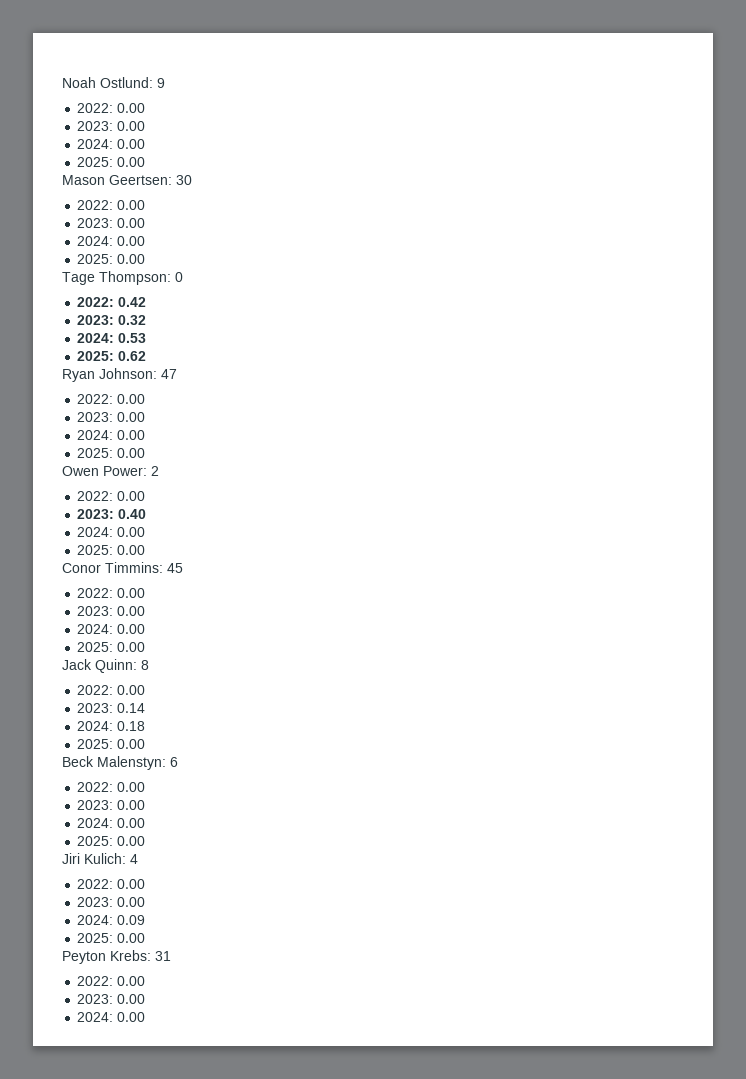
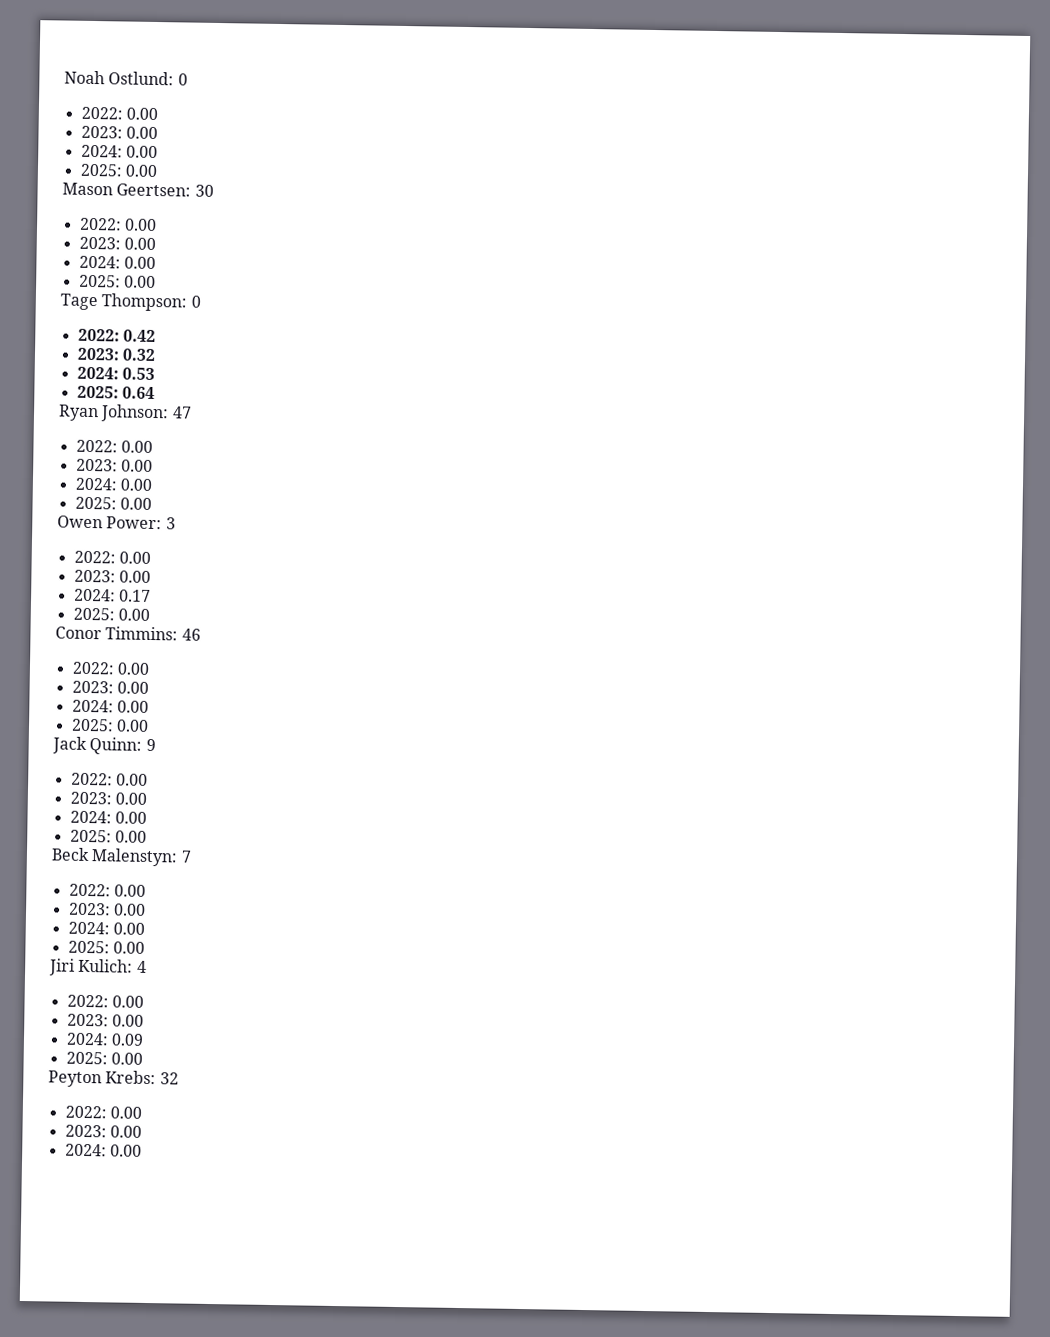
[157,78,165,88] 9 -> [177,73,188,86] 0
[118,351,147,361] 0.62 -> [121,386,155,400] 0.64
[151,466,159,476] [77,491,146,501] [77,509,147,519] [77,527,146,537] 2 // 2022: 0.00 // 2023: 0.40 // 2024: 0.00 -> [165,517,176,530] [73,550,151,564] [73,569,151,583] [73,588,151,602] 3 // 2022: 0.00 // 2023: 0.00 // 2024: 0.17
[167,563,183,573] 45 -> [181,628,201,641] 46
[141,660,149,670] [77,685,146,695] [77,703,146,713] [77,721,146,731] 8 // 2022: 0.00 // 2023: 0.14 // 2024: 0.18 -> [145,738,156,752] [70,772,148,786] [69,791,147,805] [69,810,147,824] 9 // 2022: 0.00 // 2023: 0.00 // 2024: 0.00
[170,757,178,767] 6 -> [180,850,192,863] 7
[155,951,171,961] 31 -> [159,1072,179,1085] 32

